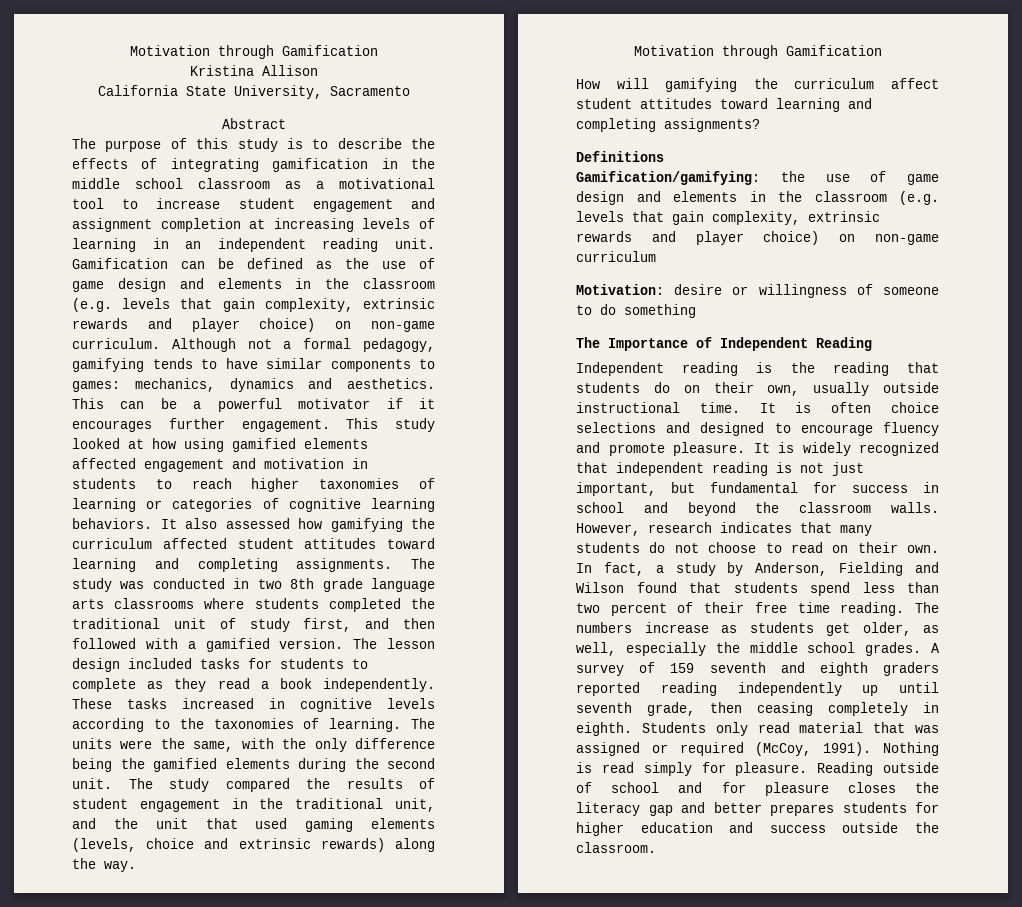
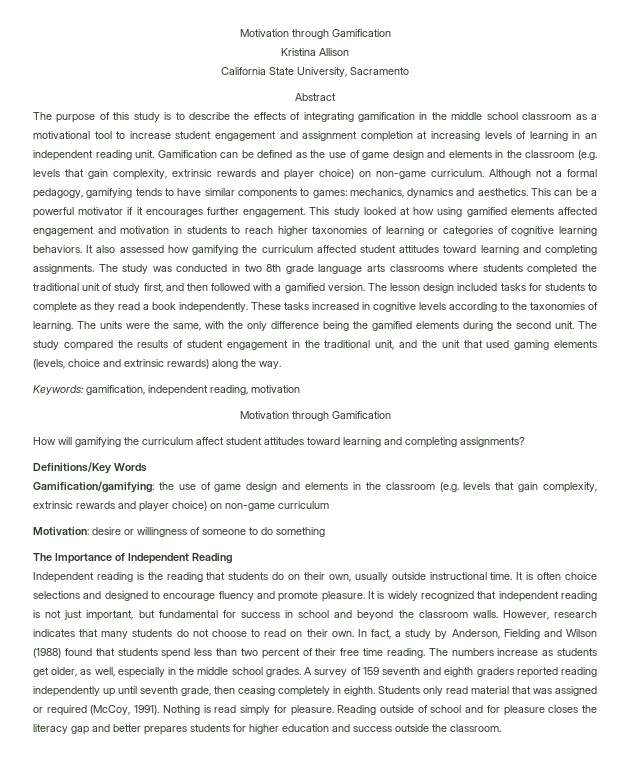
(136, 866) none -> [33,385,300,396] // Keywords: gamification, independent reading, motivation
[576,151,664,162] Definitions -> [33,462,147,474] Definitions/Key Words
(624, 587) none -> [33,648,61,658] (1988)
(706, 649) none -> [168,667,177,675] in

